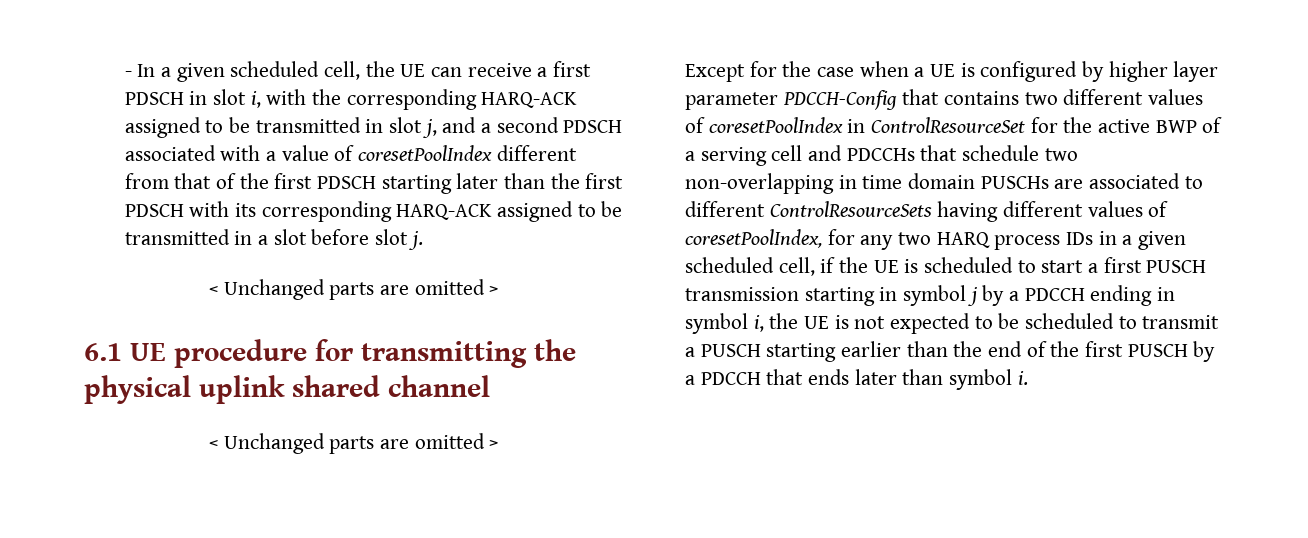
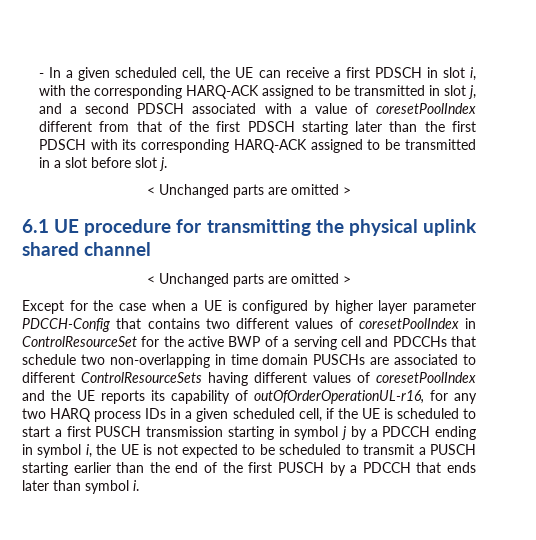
[685,229,822,248] coresetPoolIndex, -> [376,372,476,383] [22,390,424,404] coresetPoolIndex and the UE reports its capability of outOfOrderOperationUL-r16,

